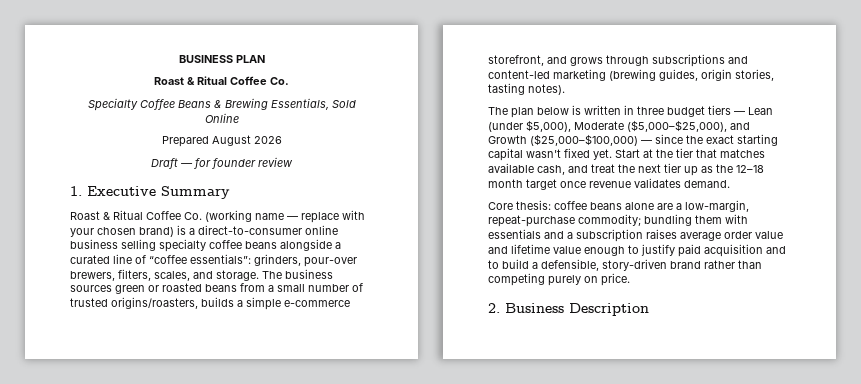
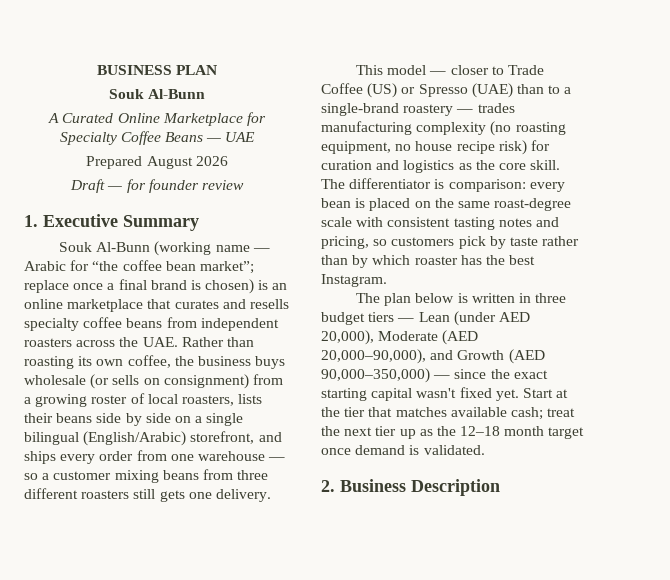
[154,76,289,85] [87,98,356,111] [204,113,239,123] Roast & Ritual Coffee Co. // Specialty Coffee Beans & Brewing Essentials, Sold Online -> [108,89,206,99] [48,112,266,126] [59,131,256,145] Souk Al-Bunn // A Curated Online Marketplace for Specialty Coffee Beans — UAE
[70,210,365,223] [70,225,338,237] [70,239,341,252] [70,254,357,267] [70,269,333,281] [70,283,363,294] [70,297,350,310] [488,54,748,67] [488,69,774,81] [488,83,565,95] Roast & Ritual Coffee Co. (working name — replace with your chosen brand) is a direct-to-consumer online business selling specialty coffee beans alongside a curated line of “coffee essentials”: grinders, pour-over brewers, filters, scales, and storage. The business sources green or roasted beans from a small number of trusted origins/roasters, builds a simple e-commerce storefront, and grows through subscriptions and content-led marketing (brewing guides, origin stories, tasting notes). -> [58,241,270,256] [24,260,254,274] [24,279,288,294] [24,299,289,312] [24,317,279,331] [24,337,254,347] [24,355,286,369] [24,374,283,389] [24,393,263,407] [24,413,244,426] [24,431,282,446] [24,450,286,464] [24,469,269,483] [24,488,271,502] [355,65,544,75] [321,83,572,98] [321,103,515,116] [321,121,566,136] [321,140,550,155] [321,160,561,173] [321,178,565,192] [321,198,572,211] [321,217,559,230] [321,236,580,249] [321,255,536,268] [321,274,387,287] Souk Al-Bunn (working name — Arabic for “the coffee bean market”; replace once a final brand is chosen) is an online marketplace that curates and resells specialty coffee beans from independent roasters across the UAE. Rather than roasting its own coffee, the business buys wholesale (or sells on consignment) from a growing roster of local roasters, lists their beans side by side on a single bilingual (English/Arabic) storefront, and ships every order from one warehouse — so a customer mixing beans from three different roasters still gets one delivery. // This model — closer to Trade Coffee (US) or Spresso (UAE) than to a single-brand roastery — trades manufacturing complexity (no roasting equipment, no house recipe risk) for curation and logistics as the core skill. The differentiator is comparison: every bean is placed on the same roast-degree scale with consistent tasting notes and pricing, so customers pick by taste rather than by which roaster has the best Instagram.
[526,120,750,132] [488,134,638,146] $5,000), Moderate ($5,000–$25,000), and Growth ($25,000–$100,000) -> [498,312,530,322] [321,330,479,345] [321,349,545,364] [321,368,430,383] AED 20,000), Moderate (AED 20,000–90,000), and Growth (AED 90,000–350,000)
[537,165,588,175] cash, and -> [510,407,543,420] cash;
[589,178,730,188] [488,200,749,212] [488,214,748,227] [488,229,783,242] [488,244,786,257] [488,259,762,271] [488,273,630,286] revenue validates demand. // Core thesis: coffee beans alone are a low-margin, repeat-purchase commodity; bundling them with essentials and a subscription raises average order value and lifetime value enough to justify paid acquisition and to build a defensible, story-driven brand rather than competing purely on price. -> [355,445,485,455] demand is validated.

